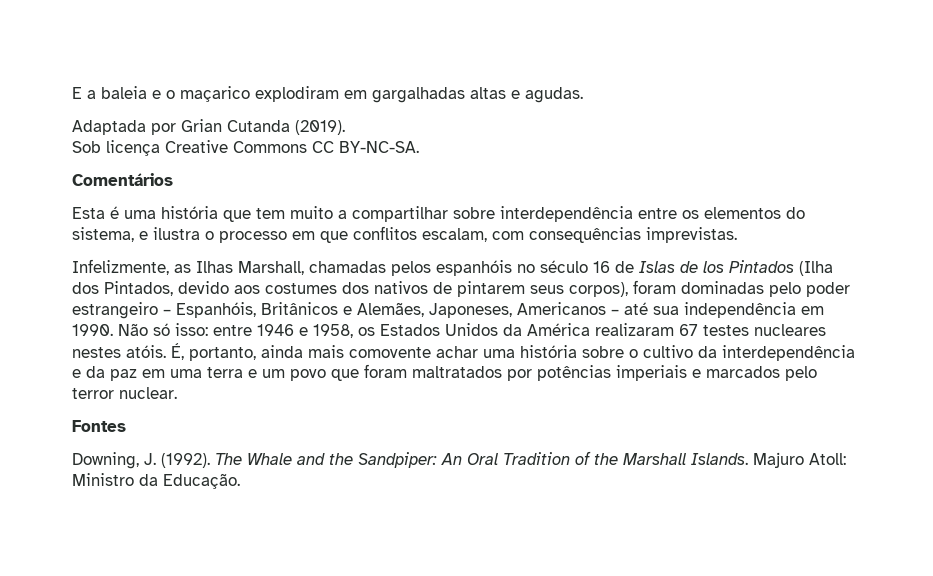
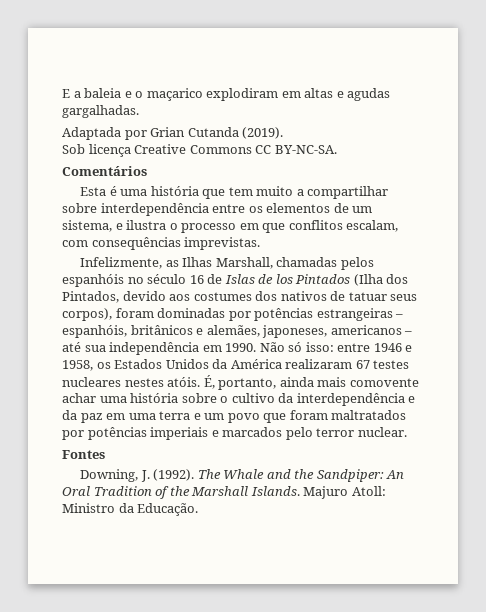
[372,87,465,103] gargalhadas -> (301, 94) none
[525,87,583,103] agudas. -> [347,88,391,101] [62,105,139,118] agudas gargalhadas.
[786,207,805,219] do -> [333,203,373,213] de um
[457,281,525,297] pintarem -> [348,292,387,301] tatuar
[769,282,850,297] [72,302,606,319] pelo poder estrangeiro – Espanhóis, Britânicos e Alemães, Japoneses, Americanos -> [228,308,404,321] [62,325,402,338] por potências estrangeiras – espanhóis, britânicos e alemães, japoneses, americanos

